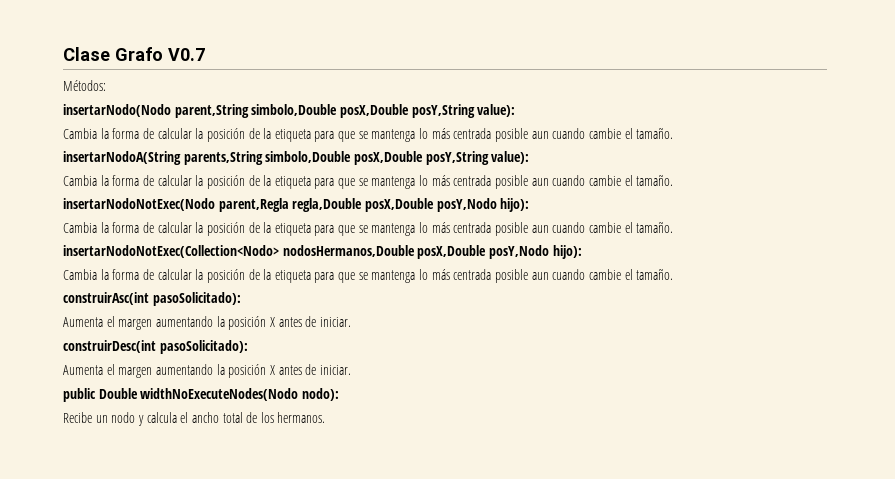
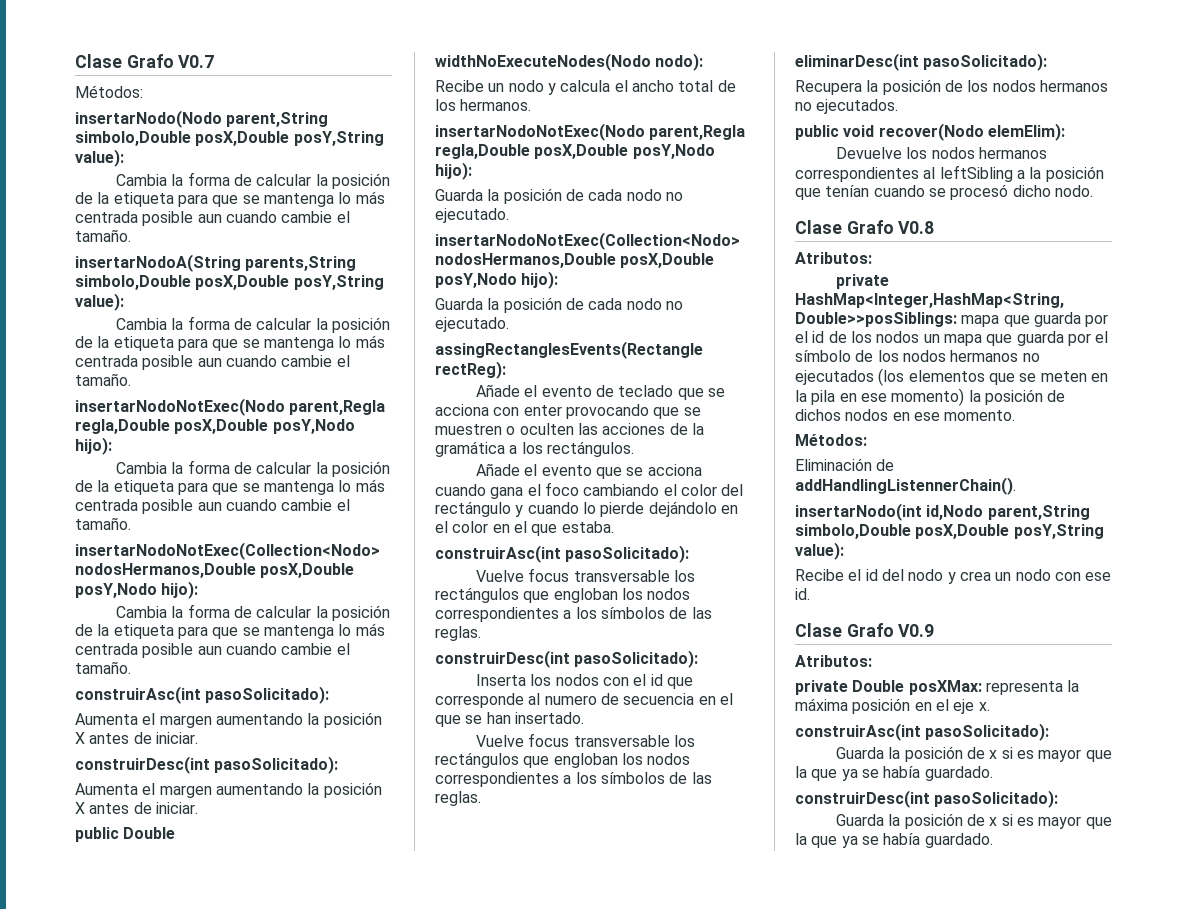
(326, 417) none -> [435,123,746,141] [435,144,715,159] [435,162,472,180] [435,188,683,204] [435,208,509,223] [435,232,740,250] [435,253,715,268] [435,271,559,289] [435,297,683,313] [435,317,509,332] [435,341,703,359] [435,361,506,379] [476,384,726,400] [435,404,701,419] [435,423,704,435] [435,441,634,457] [476,463,702,479] [435,482,744,499] [435,501,738,517] [435,521,614,536] [435,545,690,563] [476,568,696,582] [435,587,691,603] [435,607,712,622] [435,626,481,641] [435,650,699,668] [476,674,694,689] [435,693,733,708] [435,712,584,727] [476,733,696,747] [435,752,691,768] [435,772,712,787] [435,791,481,806] [795,53,1048,71] [795,79,1108,95] [795,99,899,114] [795,123,1065,141] [836,147,1048,159] [795,165,1104,182] [795,184,1093,200] [795,220,935,234] [795,252,872,264] [836,274,890,289] [795,293,1064,308] [795,312,1109,327] [795,331,1109,346] [795,350,1040,362] [795,368,1108,386] [795,388,1066,406] [795,409,1016,421] [795,434,867,446] [795,458,895,471] [795,477,1016,495] [795,503,1090,521] [795,524,1104,539] [795,542,844,560] [795,569,1112,584] [795,588,810,600] [795,623,935,637] [795,655,872,667] [795,680,1080,695] [795,698,990,714] [795,723,1050,741] [836,746,1112,762] [795,766,993,781] [795,790,1059,808] [836,813,1112,829] [795,833,993,848] // insertarNodoNotExec(Nodo parent,Regla regla,Double posX,Double posY,Nodo hijo): // Guarda la posición de cada nodo no ejecutado. // insertarNodoNotExec(Collection<Nodo> nodosHermanos,Double posX,Double posY,Nodo hijo): // Guarda la posición de cada nodo no ejecutado. // assingRectanglesEvents(Rectangle rectReg): // Añade el evento de teclado que se acciona con enter provocando que se muestren o oculten las acciones de la gramática a los rectángulos. // Añade el evento que se acciona cuando gana el foco cambiando el color del rectángulo y cuando lo pierde dejándolo en el color en el que estaba. // construirAsc(int pasoSolicitado): // Vuelve focus transversable los rectángulos que engloban los nodos correspondientes a los símbolos de las reglas. // construirDesc(int pasoSolicitado): // Inserta los nodos con el id que corresponde al numero de secuencia en el que se han insertado. // Vuelve focus transversable los rectángulos que engloban los nodos correspondientes a los símbolos de las reglas. // eliminarDesc(int pasoSolicitado): // Recupera la posición de los nodos hermanos no ejecutados. // public void recover(Nodo elemElim): // Devuelve los nodos hermanos correspondientes al leftSibling a la posición que tenían cuando se procesó dicho nodo. // Clase Grafo V0.8 // Atributos: // private HashMap<Integer,HashMap<String, Double>>posSiblings: mapa que guarda por el id de los nodos un mapa que guarda por el símbolo de los nodos hermanos no ejecutados (los elementos que se meten en la pila en ese momento) la posición de dichos nodos en ese momento. // Métodos: // Eliminación de addHandlingListennerChain(). // insertarNodo(int id,Nodo parent,String simbolo,Double posX,Double posY,String value): // Recibe el id del nodo y crea un nodo con ese id. // Clase Grafo V0.9 // Atributos: // private Double posXMax: representa la máxima posición en el eje x. // construirAsc(int pasoSolicitado): // Guarda la posición de x si es mayor que la que ya se había guardado. // construirDesc(int pasoSolicitado): // Guarda la posición de x si es mayor que la que ya se había guardado.

